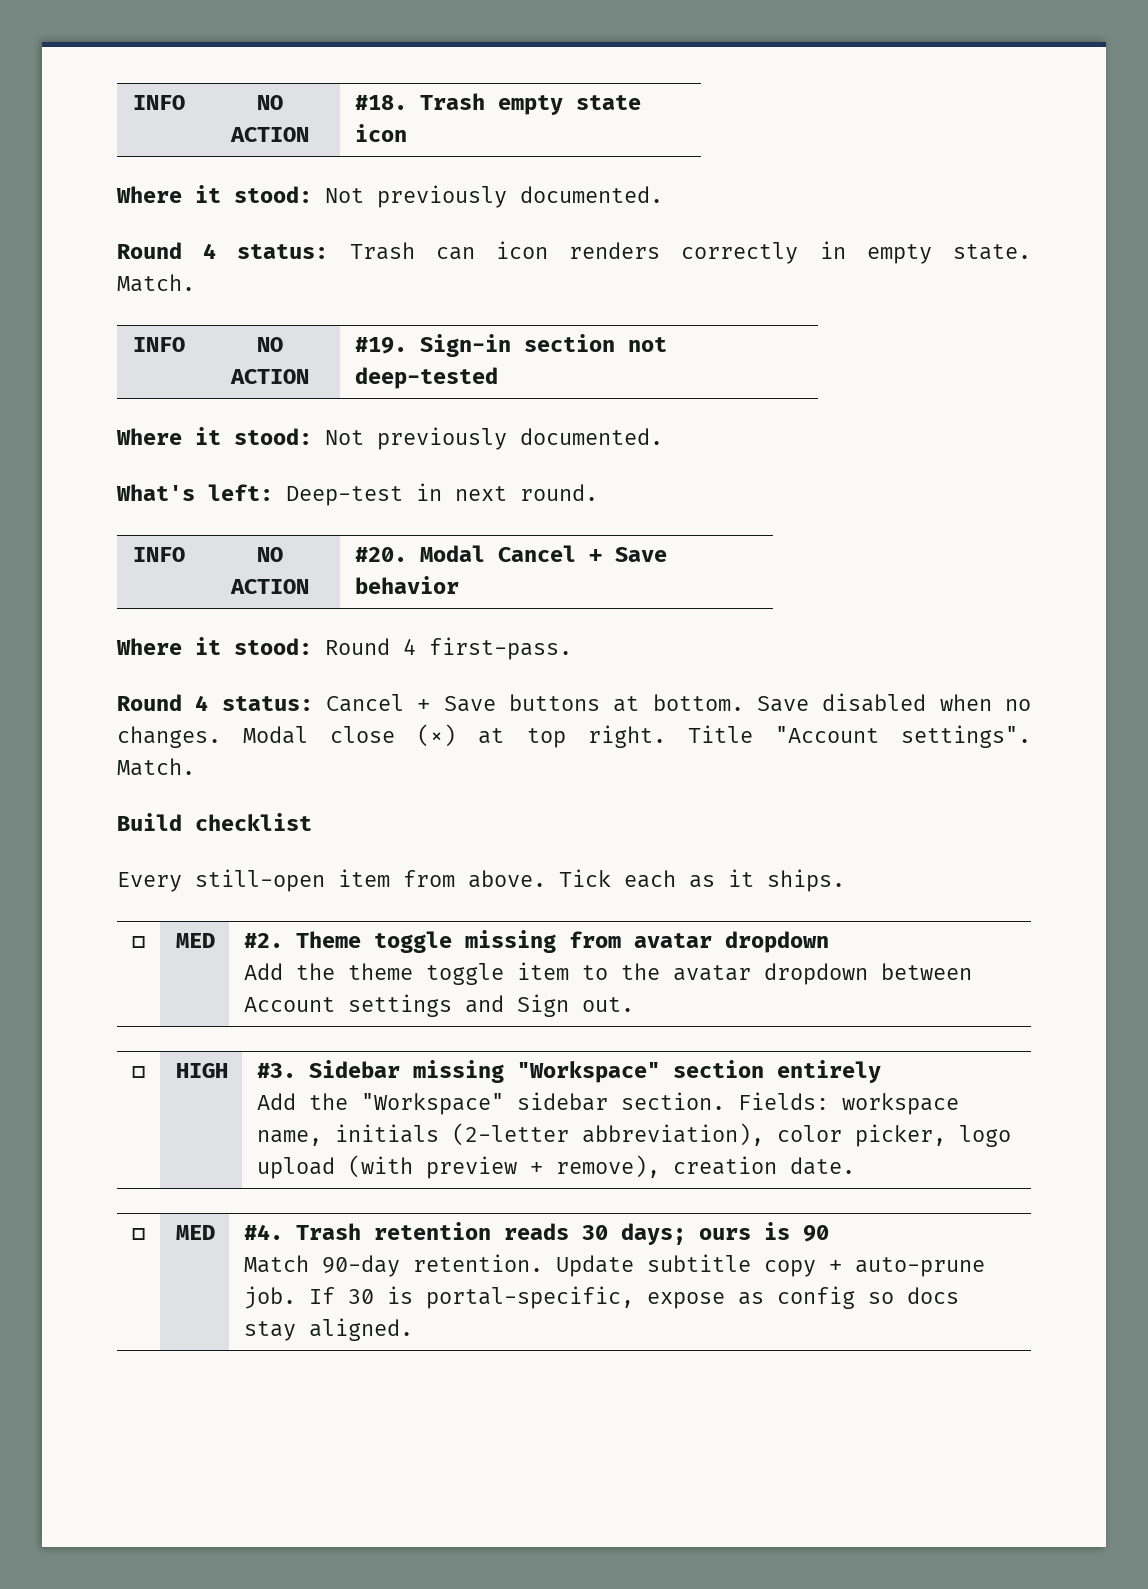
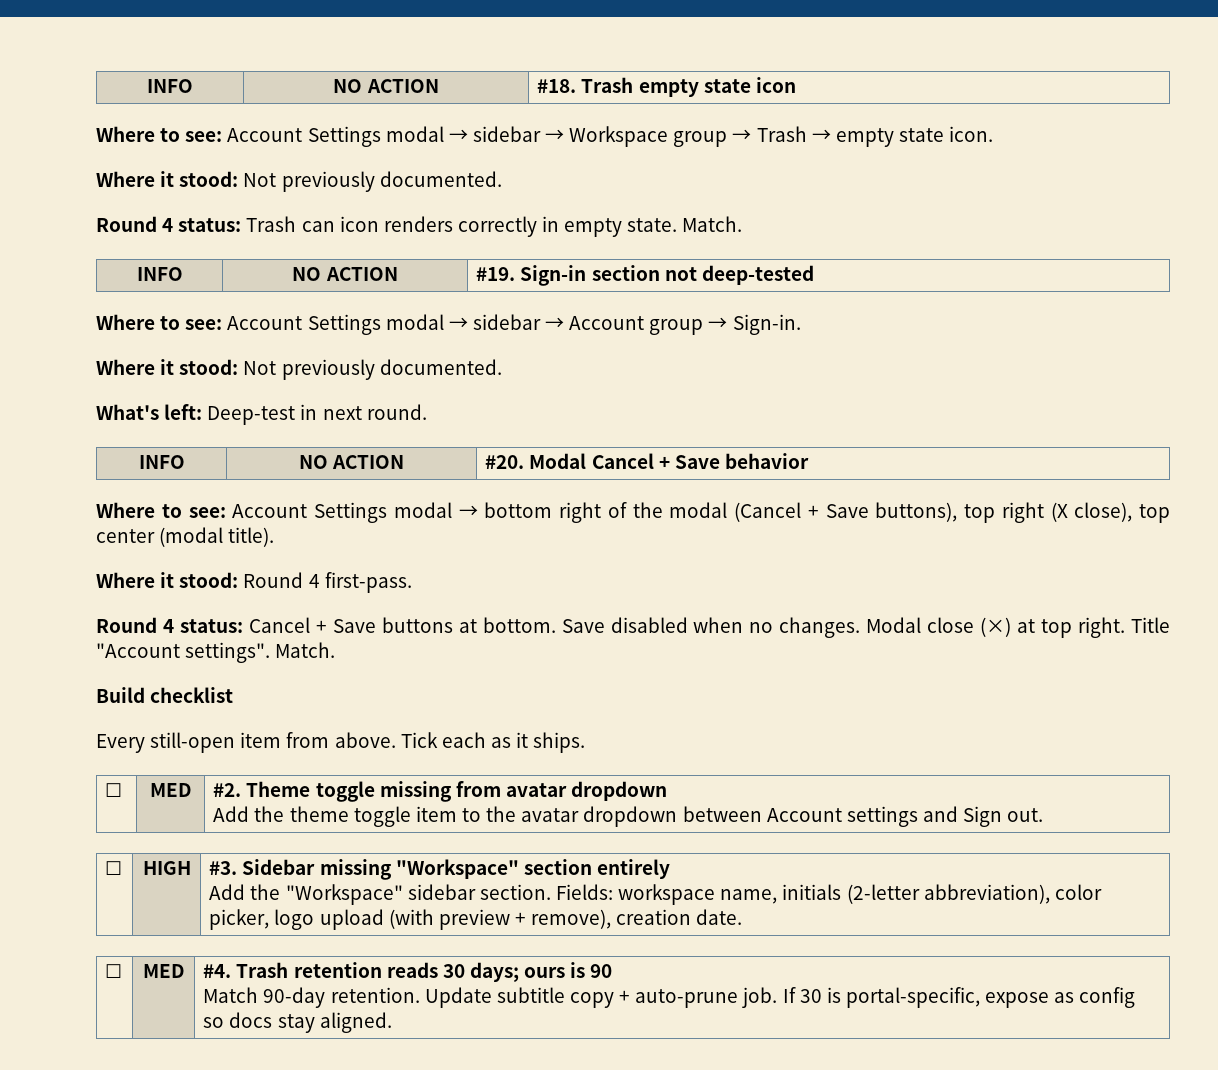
(407, 133) none -> [96,126,994,147] // Where to see: Account Settings modal → sidebar → Workspace group → Trash → empty state icon.
(498, 378) none -> [96,314,801,335] // Where to see: Account Settings modal → sidebar → Account group → Sign-in.
(459, 585) none -> [96,502,1170,523] [96,527,275,547] // Where to see: Account Settings modal → bottom right of the modal (Cancel + Save buttons), top right (X close), top center (modal title).

